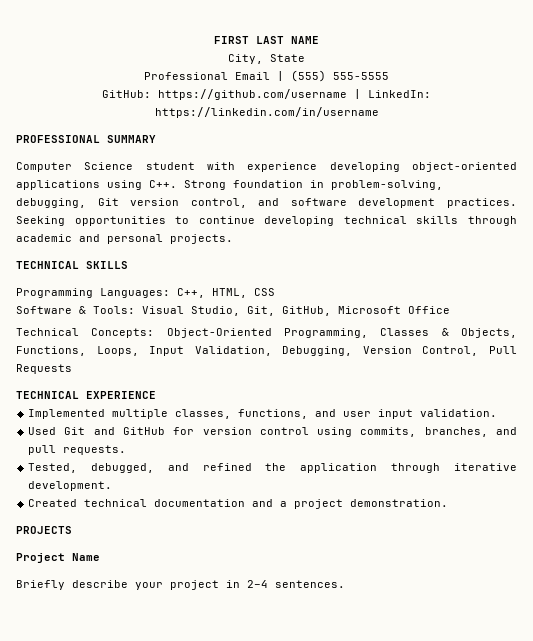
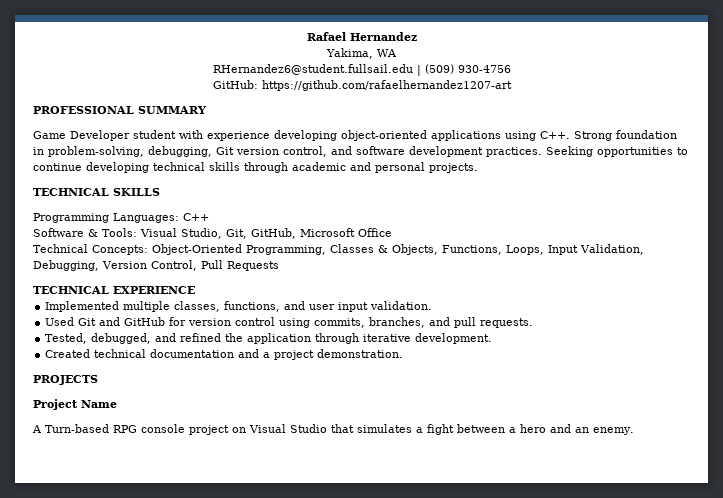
[214,36,319,44] [228,54,305,64] [144,70,389,82] [102,89,431,100] [154,107,379,118] FIRST LAST NAME // City, State // Professional Email | (555) 555-5555 // GitHub: https://github.com/username | LinkedIn: https://linkedin.com/in/username -> [306,32,417,41] [326,48,397,59] [212,64,511,76] [212,80,512,91] Rafael Hernandez // Yakima, WA // RHernandez6@student.fullsail.edu | (509) 930-4756 // GitHub: https://github.com/rafaelhernandez1207-art
[16,162,134,172] Computer Science -> [33,130,130,141] Game Developer
[177,288,275,298] C++, HTML, CSS -> [183,213,209,221] C++
[16,580,345,590] Briefly describe your project in 2–4 sentences. -> [32,424,634,435] A Turn-based RPG console project on Visual Studio that simulates a fight between a hero and an enemy.

